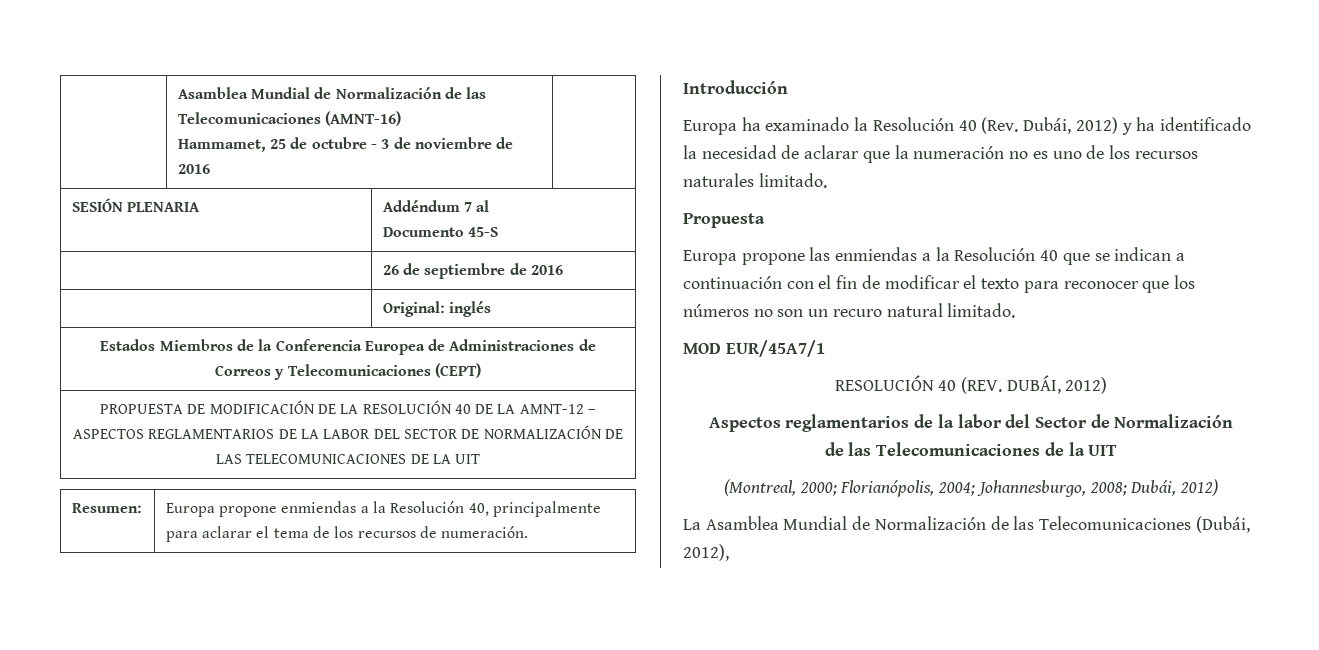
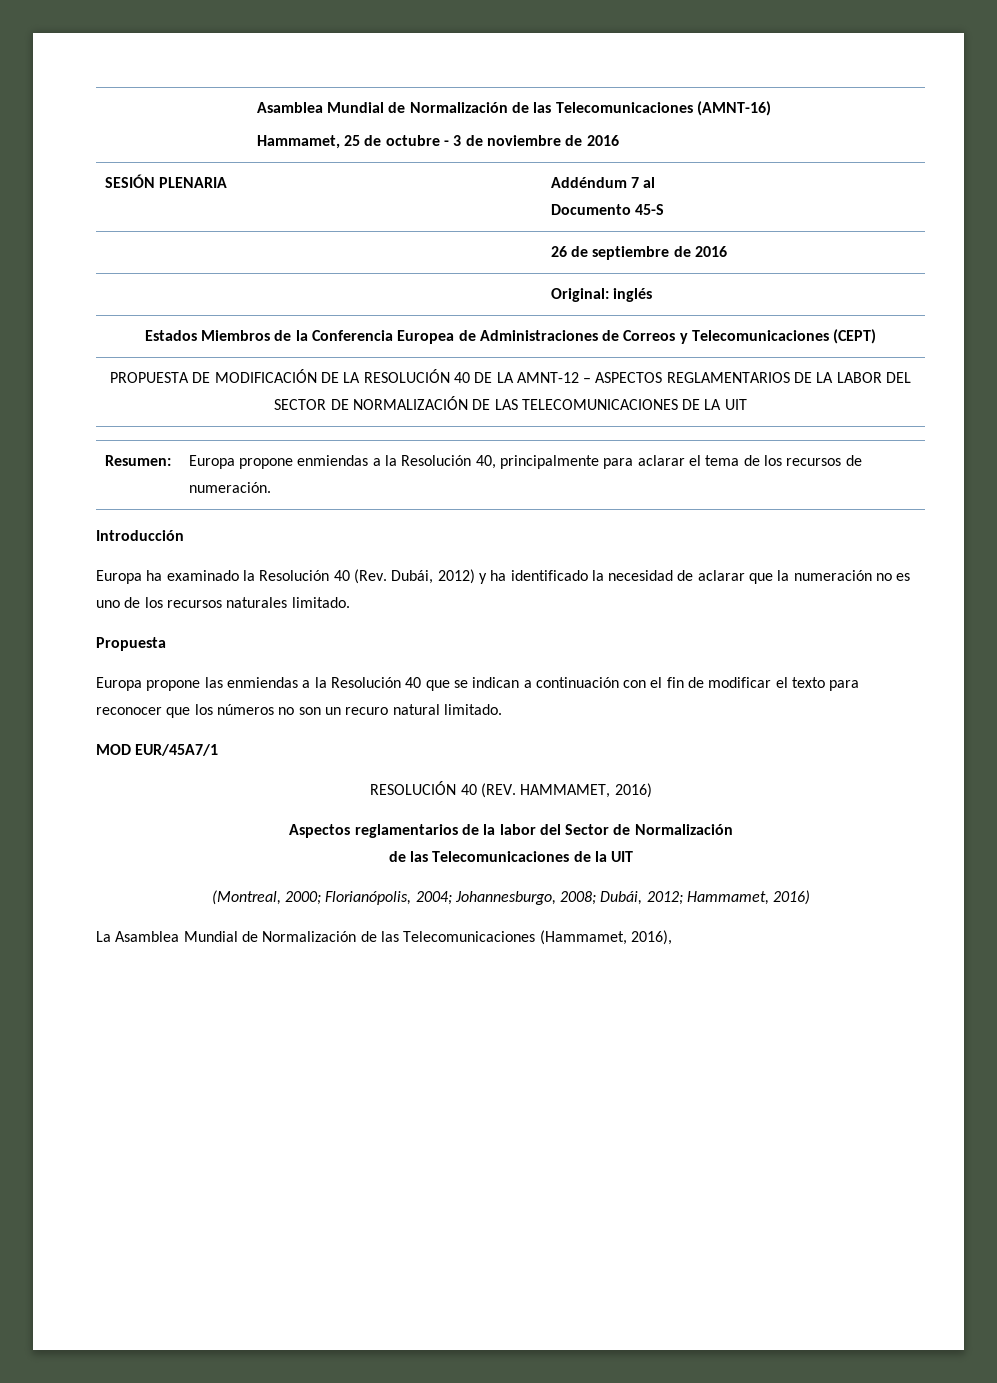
[1006,375,1108,394] DUBÁI, 2012) -> [520,783,652,798] HAMMAMET, 2016)
[1180,479,1219,496] 2012) -> [646,890,811,905] 2012; Hammamet, 2016)
[1195,516,1250,533] [683,544,729,561] (Dubái, 2012), -> [539,930,672,945] (Hammamet, 2016),

